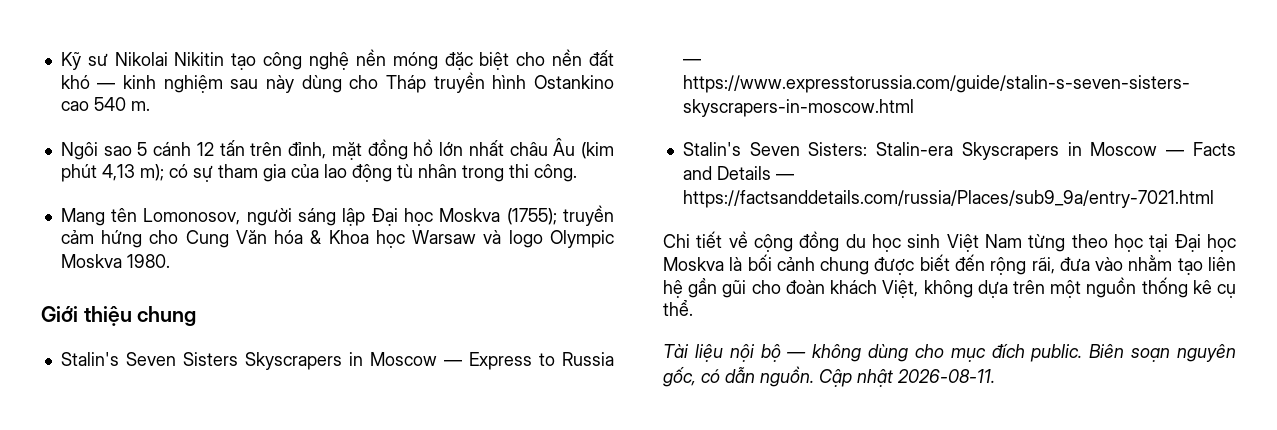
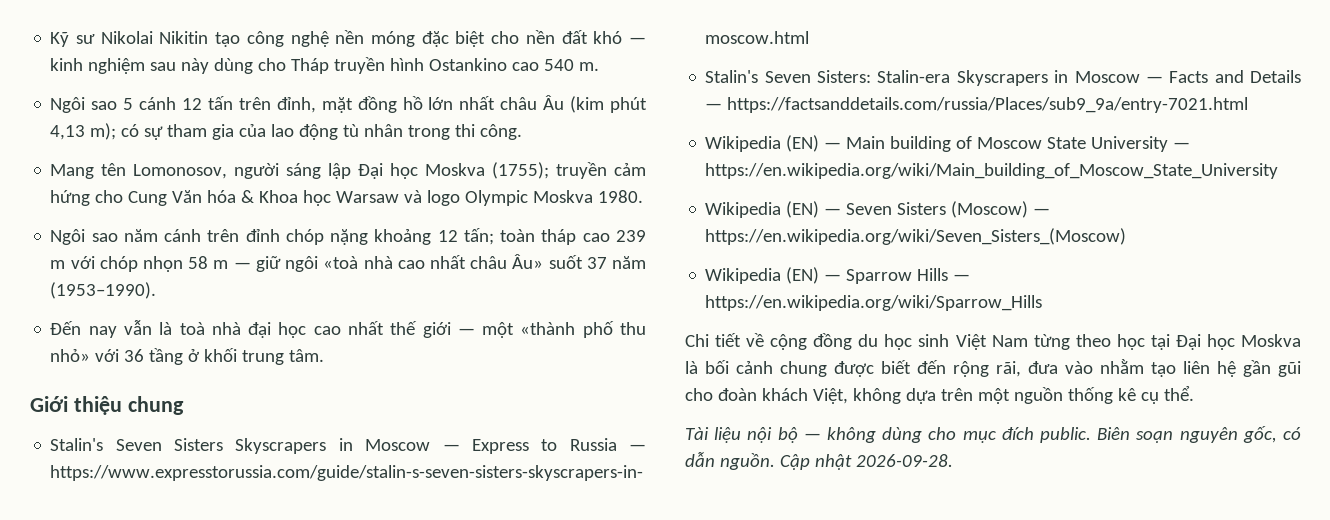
(170, 261) none -> [50,228,646,245] [50,254,646,272] [50,282,157,299] [50,320,646,338] [50,348,325,365] // Ngôi sao năm cánh trên đỉnh chóp nặng khoảng 12 tấn; toàn tháp cao 239 m với chóp nhọn 58 m — giữ ngôi «toà nhà cao nhất châu Âu» suốt 37 năm (1953–1990). // Đến nay vẫn là toà nhà đại học cao nhất thế giới — một «thành phố thu nhỏ» với 36 tầng ở khối trung tâm.
(1214, 199) none -> [705,135,1191,152] [705,163,1279,179] [705,201,1051,218] [705,228,1127,245] [705,267,971,284] [705,295,1043,311] // Wikipedia (EN) — Main building of Moscow State University — https://en.wikipedia.org/wiki/Main_building_of_Moscow_State_University // Wikipedia (EN) — Seven Sisters (Moscow) — https://en.wikipedia.org/wiki/Seven_Sisters_(Moscow) // Wikipedia (EN) — Sparrow Hills — https://en.wikipedia.org/wiki/Sparrow_Hills
[897,369,995,383] 2026-08-11. -> [855,454,953,467] 2026-09-28.

